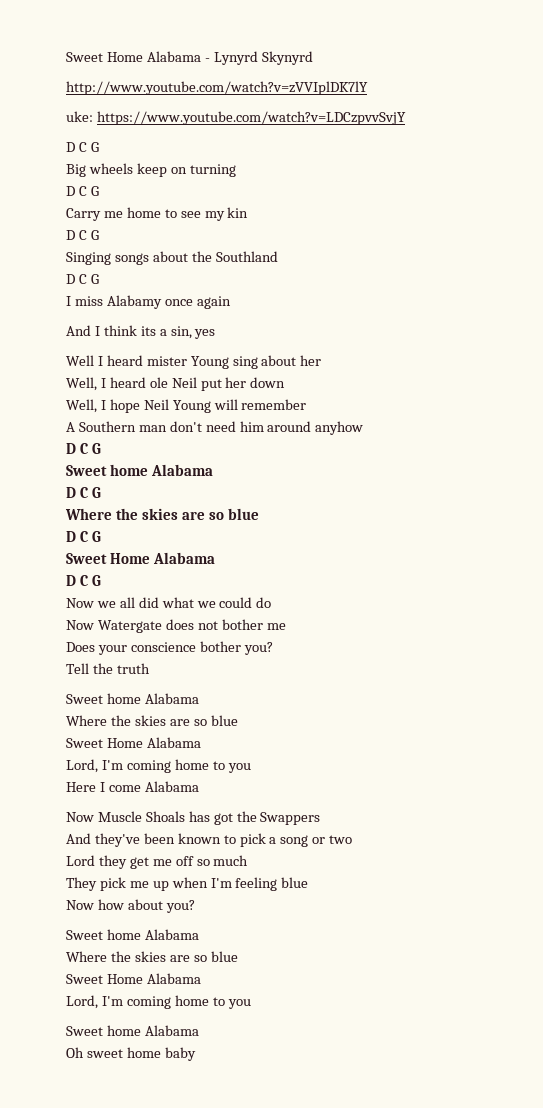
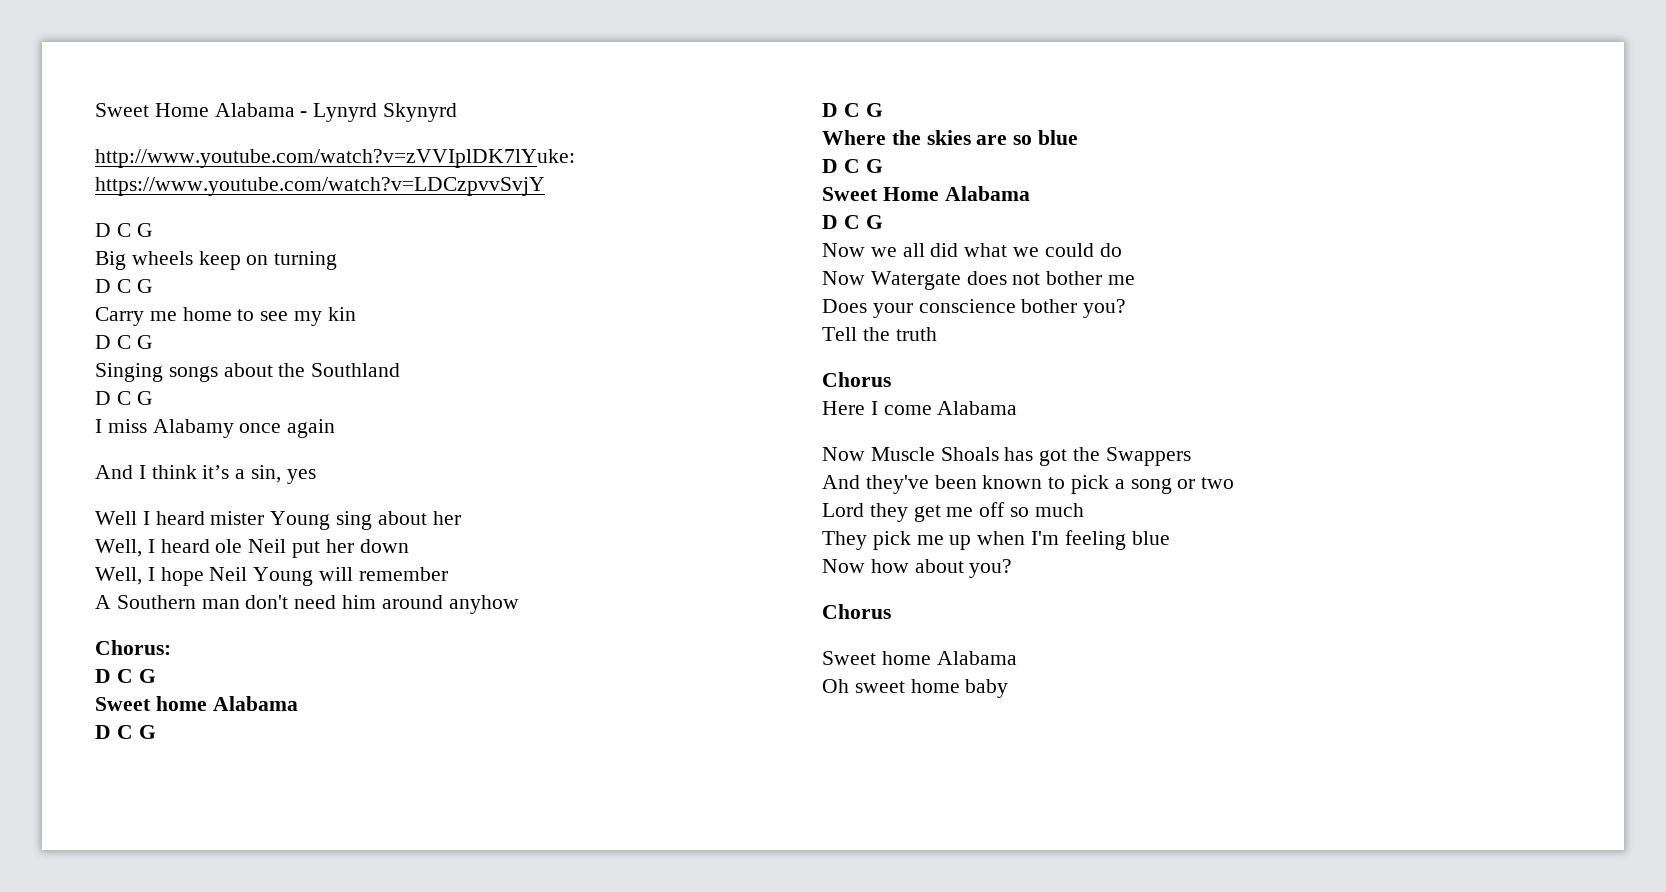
[66,81,368,95] [66,111,93,122] http://www.youtube.com/watch?v=zVVIplDK7lY // uke: -> [95,149,575,168] http://www.youtube.com/watch?v=zVVIplDK7lYuke:
[140,326,156,336] its -> [202,465,230,479] it’s
(364, 428) none -> [95,640,171,655] // Chorus:
(101, 492) none -> [822,103,883,117] // D C G
[66,693,199,704] [66,715,238,726] [66,737,201,748] [66,759,251,773] Sweet home Alabama // Where the skies are so blue // Sweet Home Alabama // Lord, I'm coming home to you -> [822,372,891,387] Chorus
[66,929,199,940] [66,951,238,962] [66,973,201,984] [66,995,251,1009] Sweet home Alabama // Where the skies are so blue // Sweet Home Alabama // Lord, I'm coming home to you -> [822,604,891,619] Chorus

